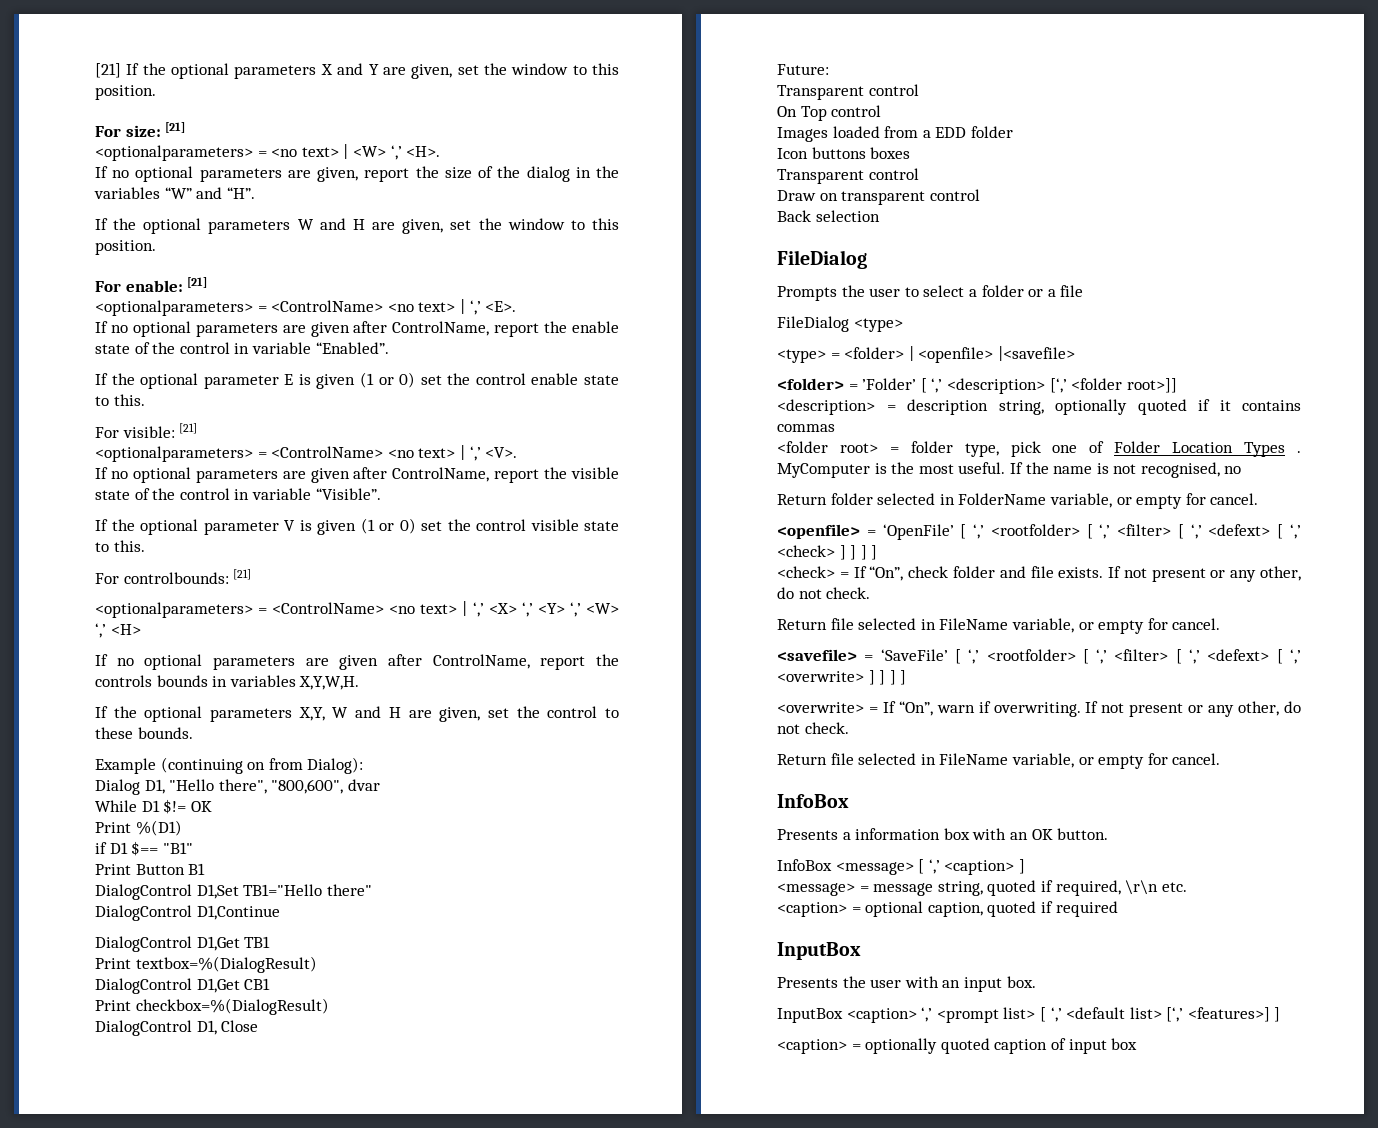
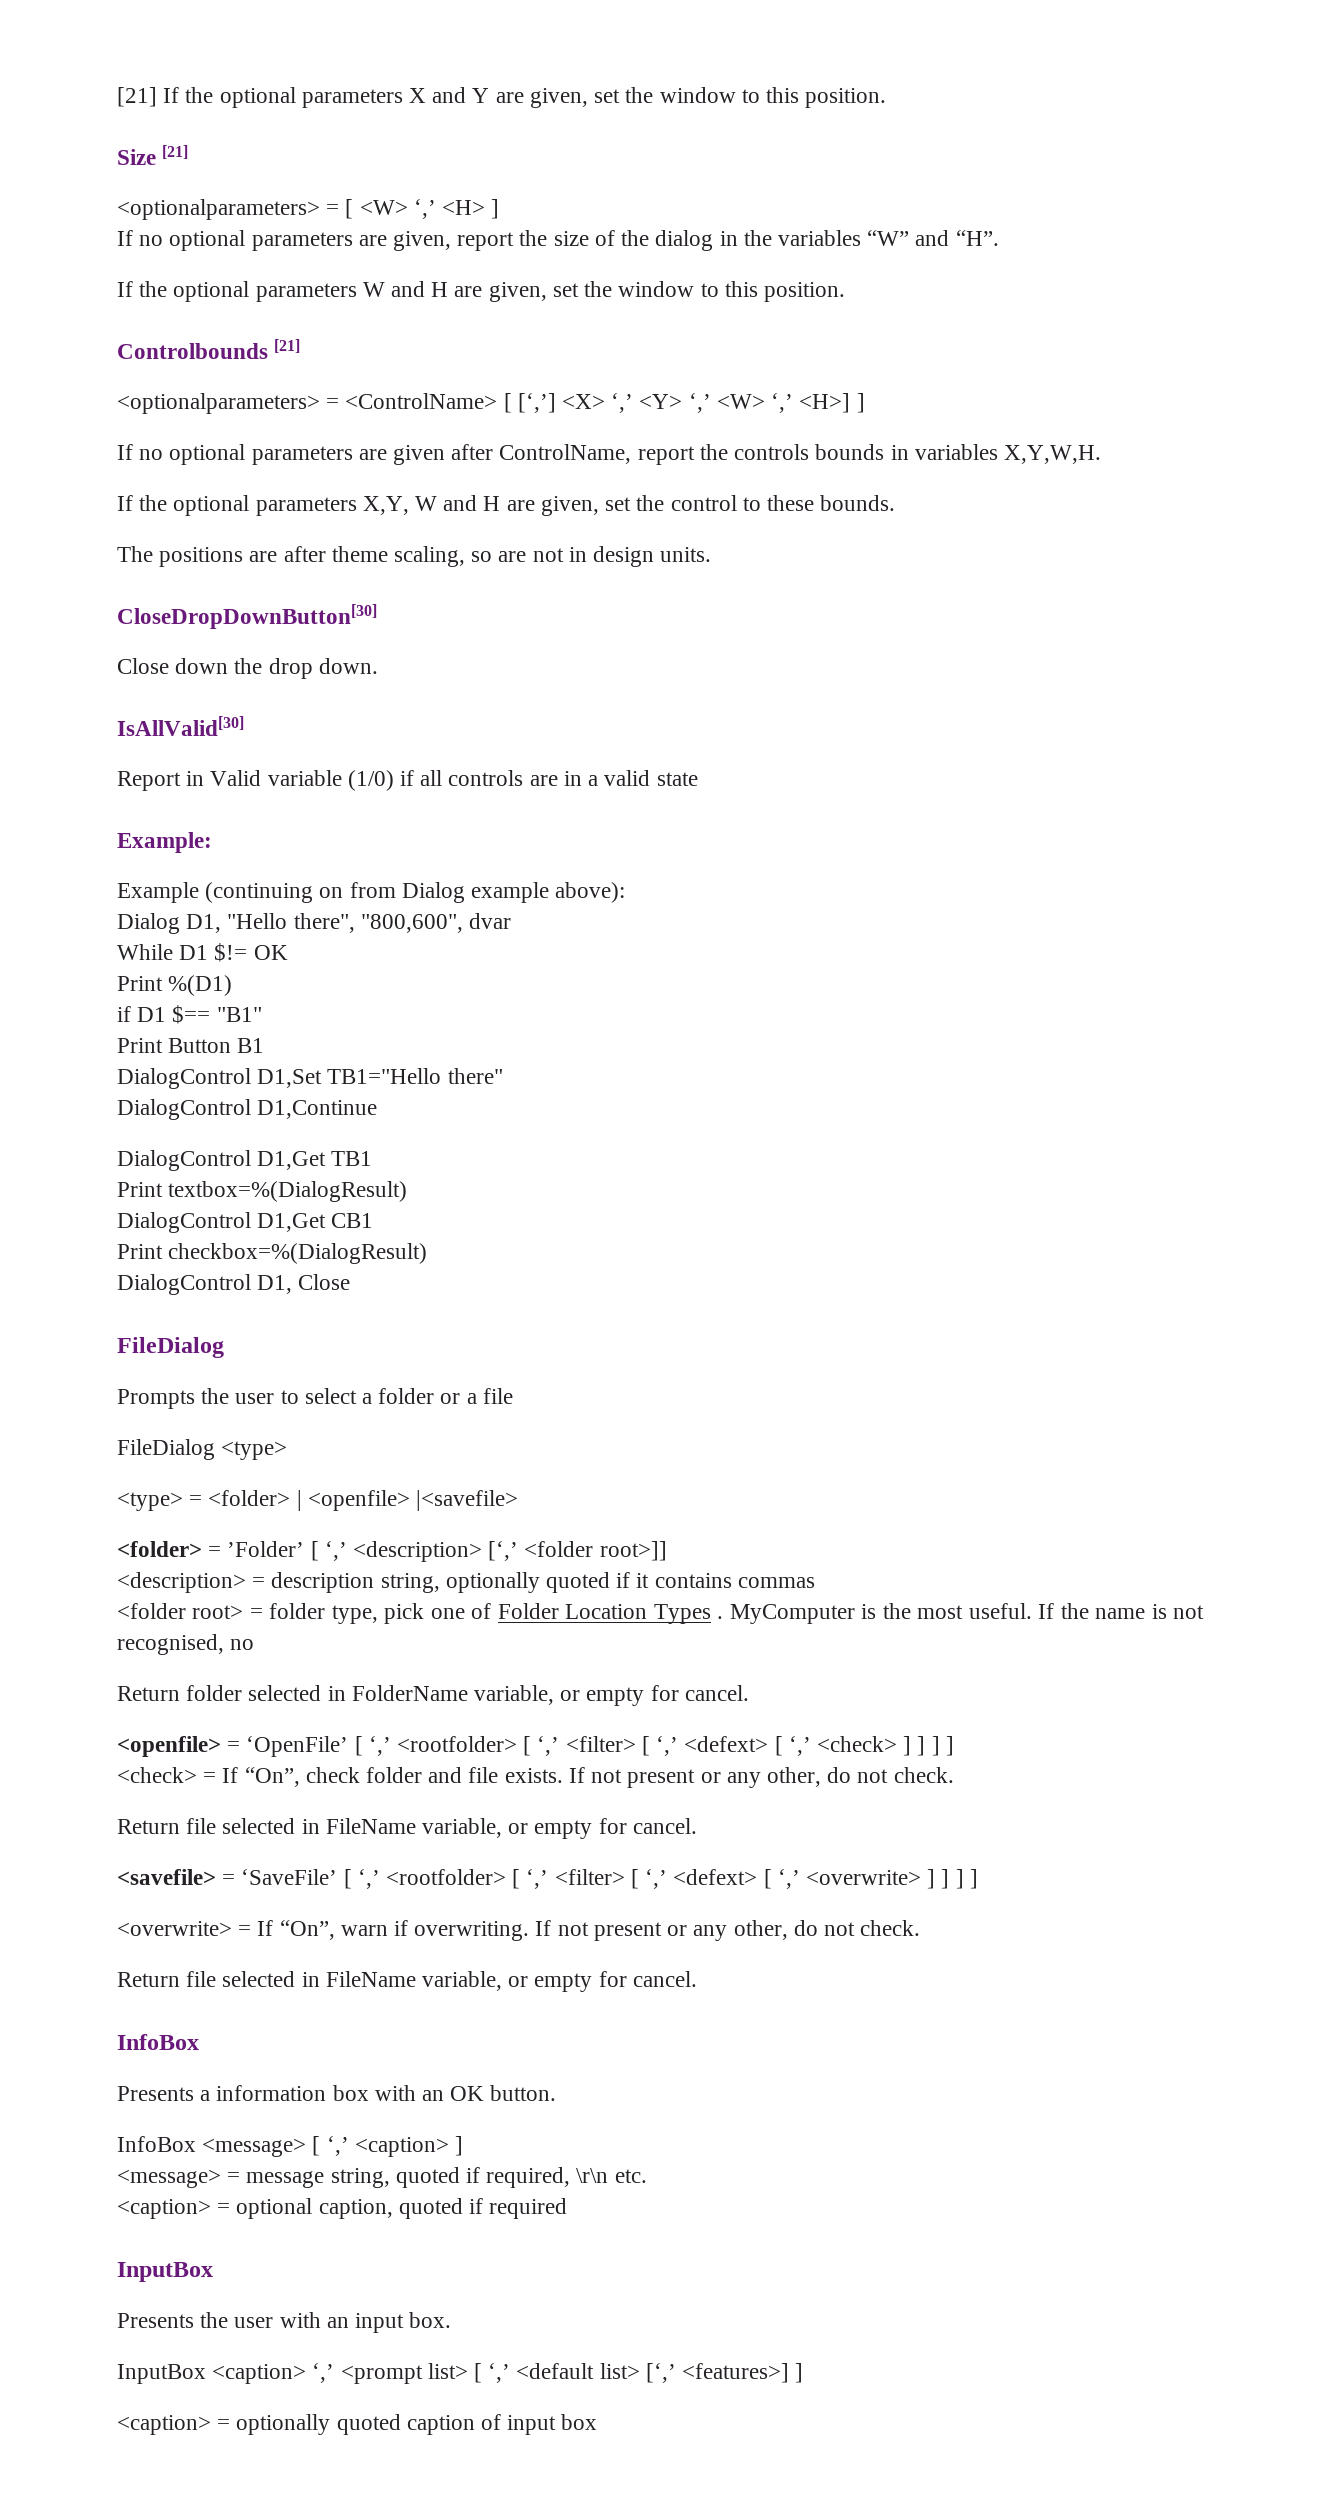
[95,122,186,137] [95,144,441,161] For size: [21] // <optionalparameters> = <no text> | <W> ‘,’ <H>. -> [117,145,189,165] [117,199,500,220] Size [21] // <optionalparameters> = [ <W> ‘,’ <H> ]
[95,277,208,292] [95,299,517,316] [95,321,619,337] [95,342,389,354] [95,372,619,389] [95,394,145,406] [95,423,198,438] [95,445,518,462] [95,467,619,483] [95,488,381,500] [95,518,619,535] [95,540,145,552] [95,569,252,584] [95,601,484,618] For enable: [21] // <optionalparameters> = <ControlName> <no text> | ‘,’ <E>. // If no optional parameters are given after ControlName, report the enable state of the control in variable “Enabled”. // If the optional parameter E is given (1 or 0) set the control enable state to this. // For visible: [21] // <optionalparameters> = <ControlName> <no text> | ‘,’ <V>. // If no optional parameters are given after ControlName, report the visible state of the control in variable “Visible”. // If the optional parameter V is given (1 or 0) set the control visible state to this. // For controlbounds: [21] // <optionalparameters> = <ControlName> <no text> | ‘,’ -> [117,339,301,359] [117,393,556,414] Controlbounds [21] // <optionalparameters> = <ControlName> [ [‘,’]
[110,624,141,635] <H> -> [799,393,865,413] <H>] ]
(193, 733) none -> [117,546,712,567] [117,604,377,629] [117,658,378,679] [117,716,244,736] [117,770,698,791] [117,832,212,853] // The positions are after theme scaling, so are not in design units. // CloseDropDownButton[30] // Close down the drop down. // IsAllValid[30] // Report in Valid variable (1/0) if all controls are in a valid state // Example:
[307,757,364,774] Dialog): -> [401,882,626,903] Dialog example above):
[777,64,829,75] [777,84,919,100] [777,105,882,121] [777,126,1013,142] [777,147,911,159] [777,168,919,184] [777,189,980,205] [777,210,880,222] // Future: // Transparent control // On Top control // Images loaded from a EDD folder // Icon buttons boxes // Transparent control // Draw on transparent control // Back selection -> (351, 1282) none

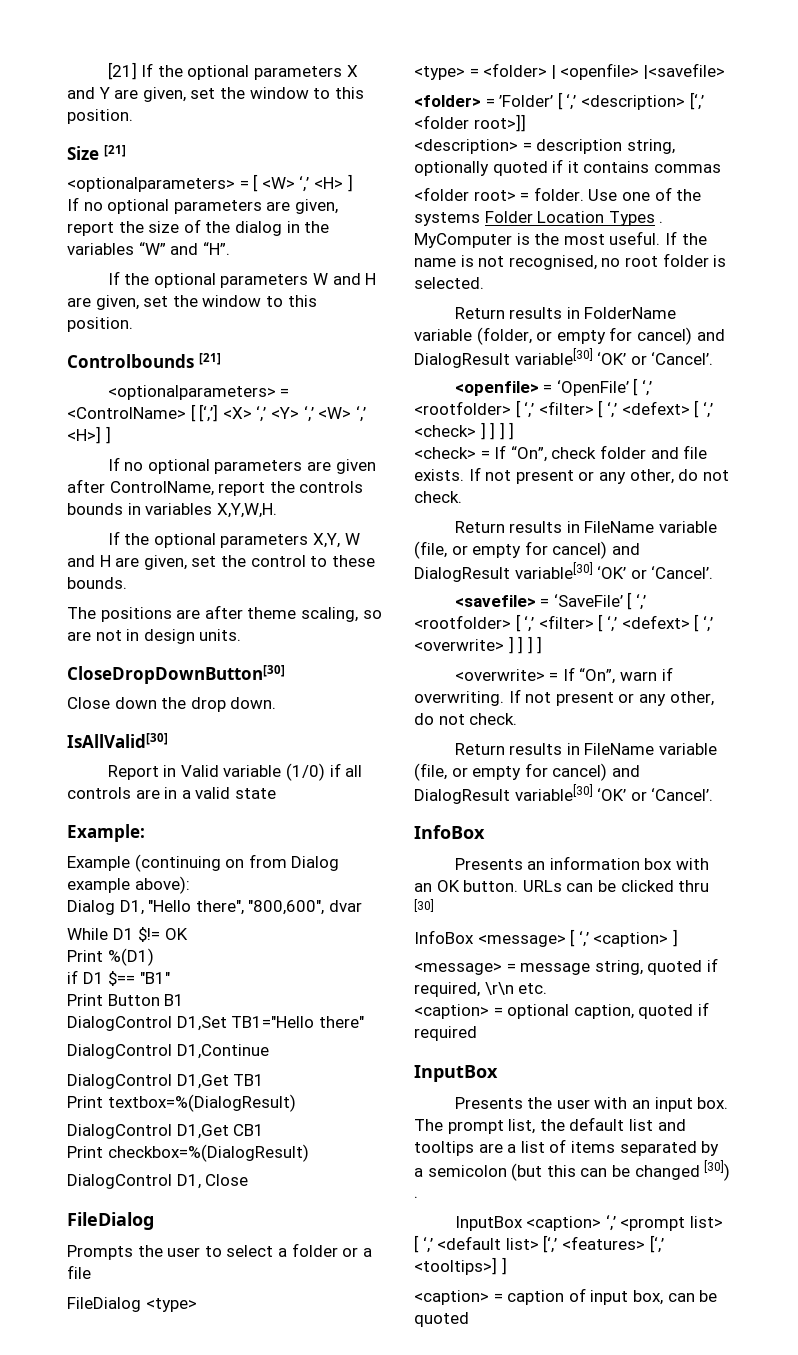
[269,1603,492,1624] folder type, pick one of -> [533,187,702,201] [414,212,480,226] folder. Use one of the systems
[117,1685,749,1706] // Return folder selected in FolderName variable, or empty for cancel. -> [624,253,727,267] [414,277,484,289] [454,307,677,319] [414,327,725,345] [414,348,714,368] root folder is selected. // Return results in FolderName variable (folder, or empty for cancel) and DialogResult variable[30] ‘OK’ or ‘Cancel’.
[186,1818,697,1839] file selected in FileName variable, or empty for cancel. -> [509,521,717,533] [414,541,640,559] [414,562,714,582] results in FileName variable (file, or empty for cancel) and DialogResult variable[30] ‘OK’ or ‘Cancel’.
[186,1971,697,1992] file selected in FileName variable, or empty for cancel. -> [509,743,717,755] [414,763,640,781] [414,784,714,804] results in FileName variable (file, or empty for cancel) and DialogResult variable[30] ‘OK’ or ‘Cancel’.
[200,2090,211,2101] a -> [527,861,546,870] an
(557, 2093) none -> [522,880,710,892] [414,899,434,912] URLs can be clicked thru [30]
(452, 2320) none -> [414,1117,686,1134] [414,1139,720,1156] [414,1160,731,1181] [414,1196,418,1198] The prompt list, the default list and tooltips are a list of items separated by a semicolon (but this can be changed [30]) .
[682,2363,790,2383] <features>] -> [561,1235,664,1253] [414,1257,497,1275] <features> [‘,’ <tooltips>]
[236,2414,401,2435] optionally quoted -> (503, 1297) none
[561,2414,598,2430] box -> [632,1290,718,1305] [414,1312,469,1327] box, can be quoted

